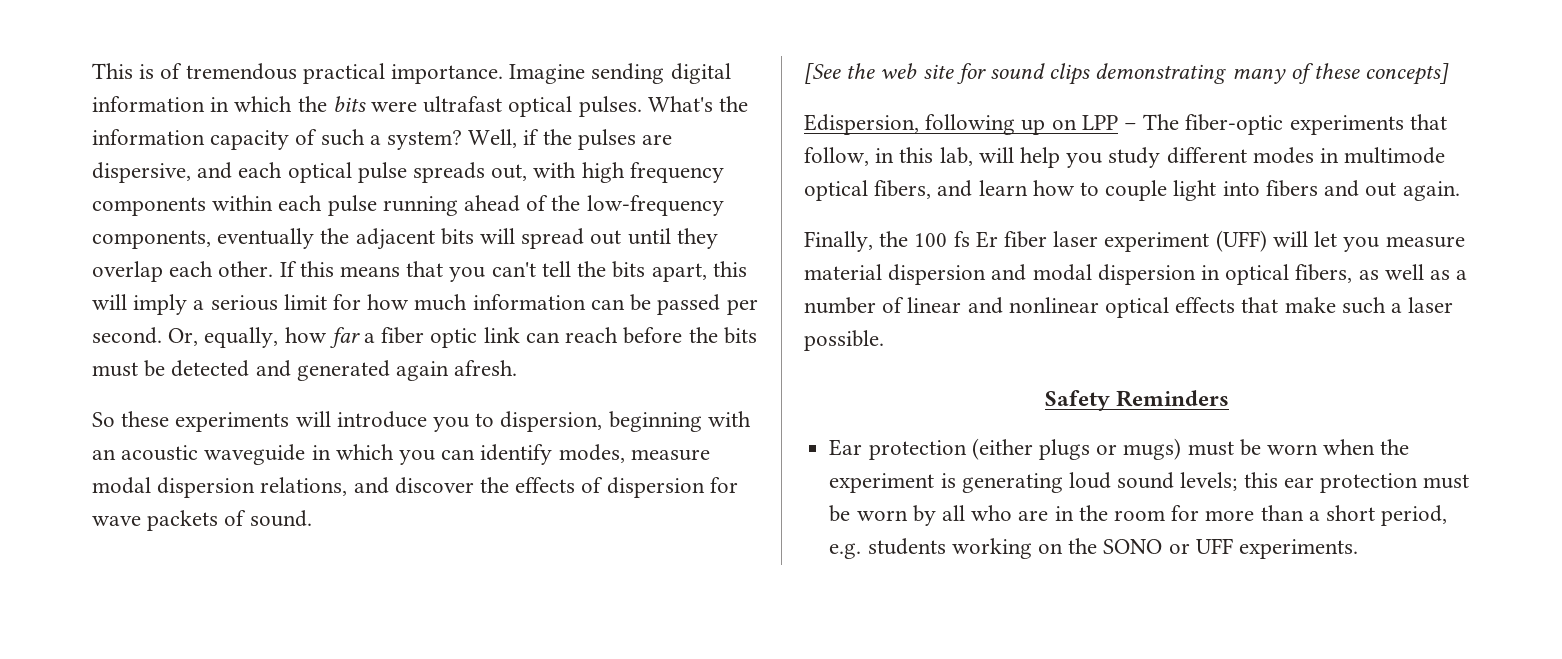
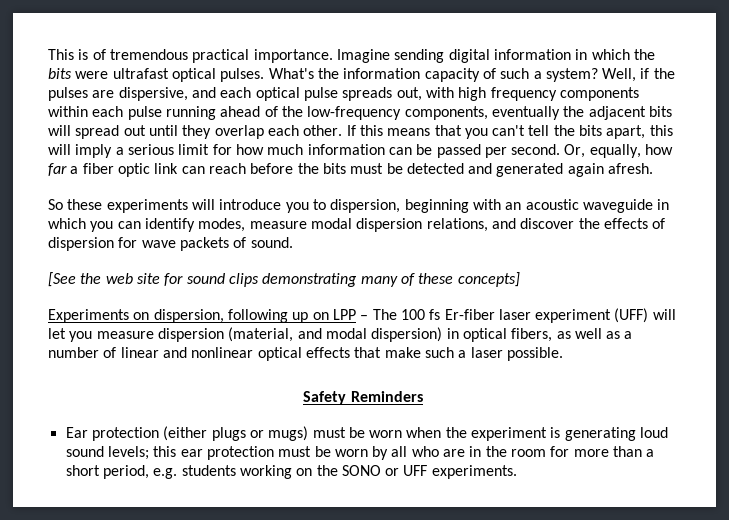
[804,114,919,135] Edispersion, -> [48,309,224,323] Experiments on dispersion,
[1185,114,1447,135] [804,147,1446,168] [804,180,1460,201] [804,231,1048,252] fiber-optic experiments that follow, in this lab, will help you study different modes in multimode optical fibers, and learn how to couple light into fibers and out again. // Finally, the 100 fs Er fiber -> [400,309,495,320] 100 fs Er-fiber
[804,264,987,285] material dispersion -> [157,327,294,342] dispersion (material,
[1097,264,1196,285] dispersion -> [371,327,443,342] dispersion)

